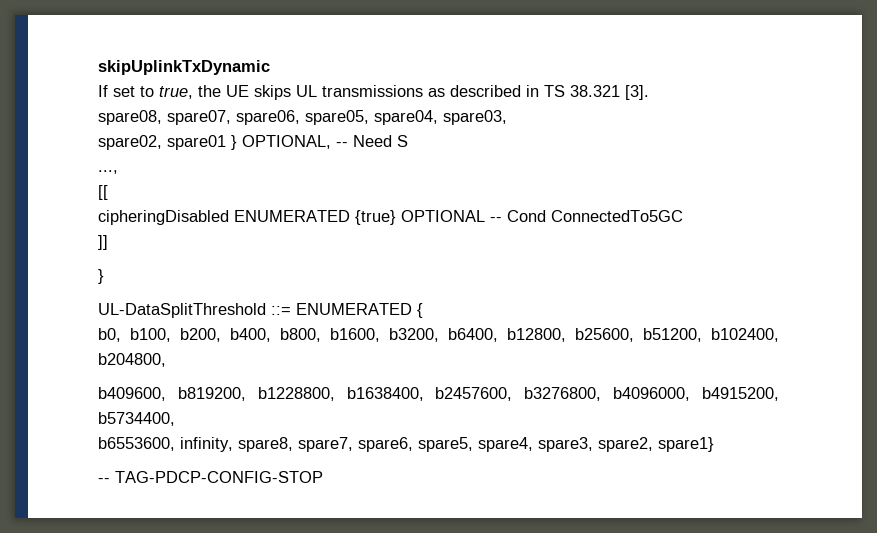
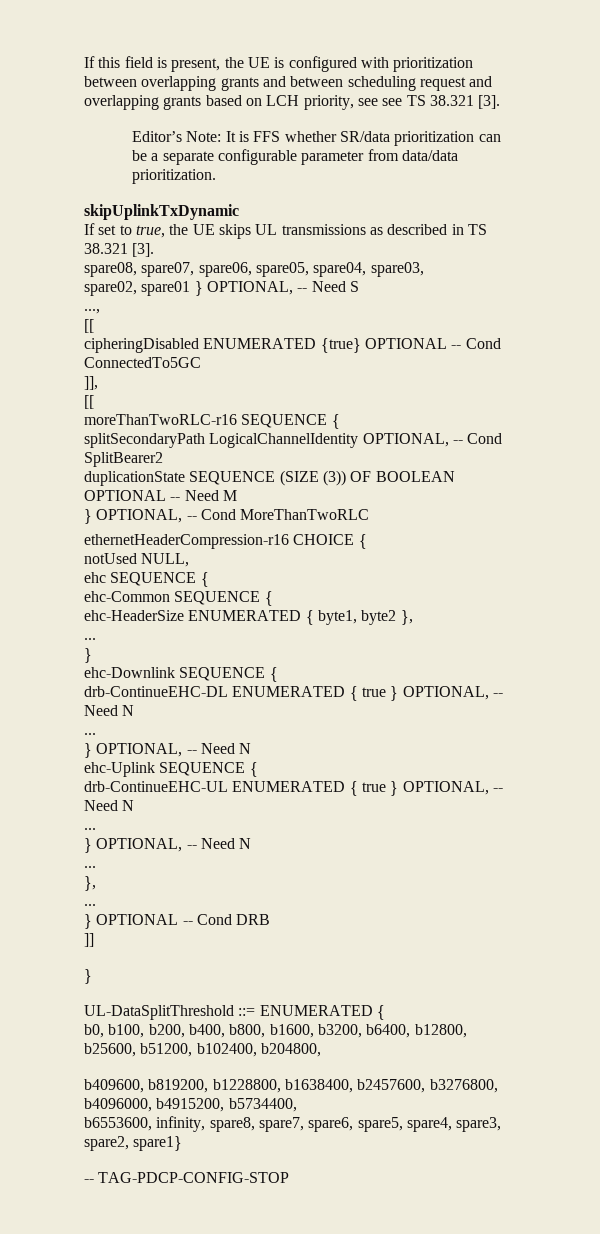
(98, 67) none -> [84,56,474,72] [84,76,493,91] [84,95,501,110] [132,131,501,146] [132,149,458,165] [132,169,217,184] If this field is present, the UE is configured with prioritization between overlapping grants and between scheduling request and overlapping grants based on LCH priority, see see TS 38.321 [3]. // Editor’s Note: It is FFS whether SR/data prioritization can be a separate configurable parameter from data/data prioritization. //
(683, 216) none -> [84,376,98,390] [84,395,94,409] [84,414,340,429] [84,433,503,448] [84,452,163,467] [84,470,455,486] [84,490,237,501] [84,509,370,524] [84,534,367,549] [84,553,190,567] [84,572,209,587] [84,591,273,606] [84,610,413,625] [84,638,96,640] [84,648,92,663] [84,667,278,682] [84,686,503,701] [84,705,135,716] [84,733,96,735] [84,743,252,758] [84,762,258,777] [84,781,503,796] [84,800,135,811] [84,828,96,830] [84,838,252,853] [84,866,96,868] [84,876,96,891] [84,904,96,906] [84,914,271,929] // ]], // [[ // moreThanTwoRLC-r16 SEQUENCE { // splitSecondaryPath LogicalChannelIdentity OPTIONAL, -- Cond SplitBearer2 // duplicationState SEQUENCE (SIZE (3)) OF BOOLEAN OPTIONAL -- Need M // } OPTIONAL, -- Cond MoreThanTwoRLC // ethernetHeaderCompression-r16 CHOICE { // notUsed NULL, // ehc SEQUENCE { // ehc-Common SEQUENCE { // ehc-HeaderSize ENUMERATED { byte1, byte2 }, // ... // } // ehc-Downlink SEQUENCE { // drb-ContinueEHC-DL ENUMERATED { true } OPTIONAL, -- Need N // ... // } OPTIONAL, -- Need N // ehc-Uplink SEQUENCE { // drb-ContinueEHC-UL ENUMERATED { true } OPTIONAL, -- Need N // ... // } OPTIONAL, -- Need N // ... // }, // ... // } OPTIONAL -- Cond DRB

